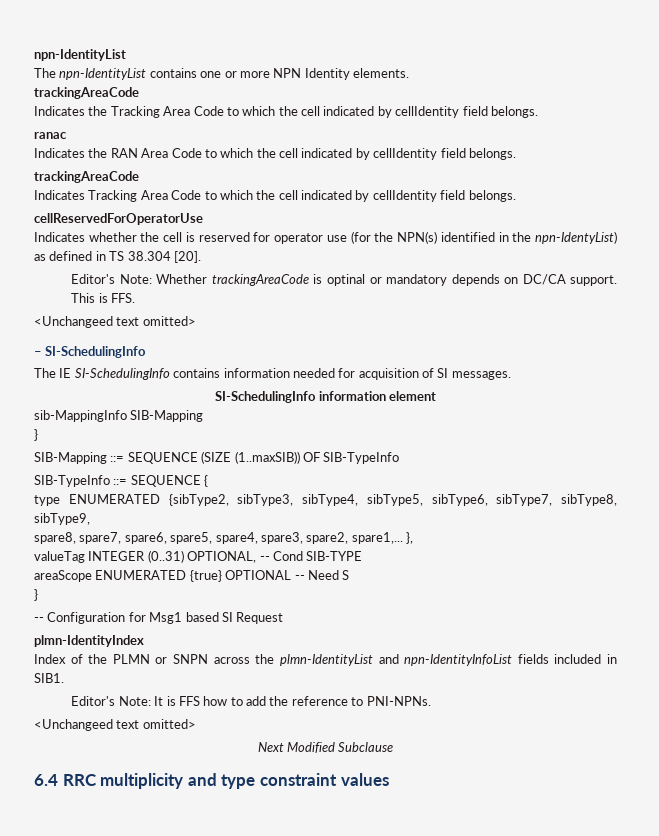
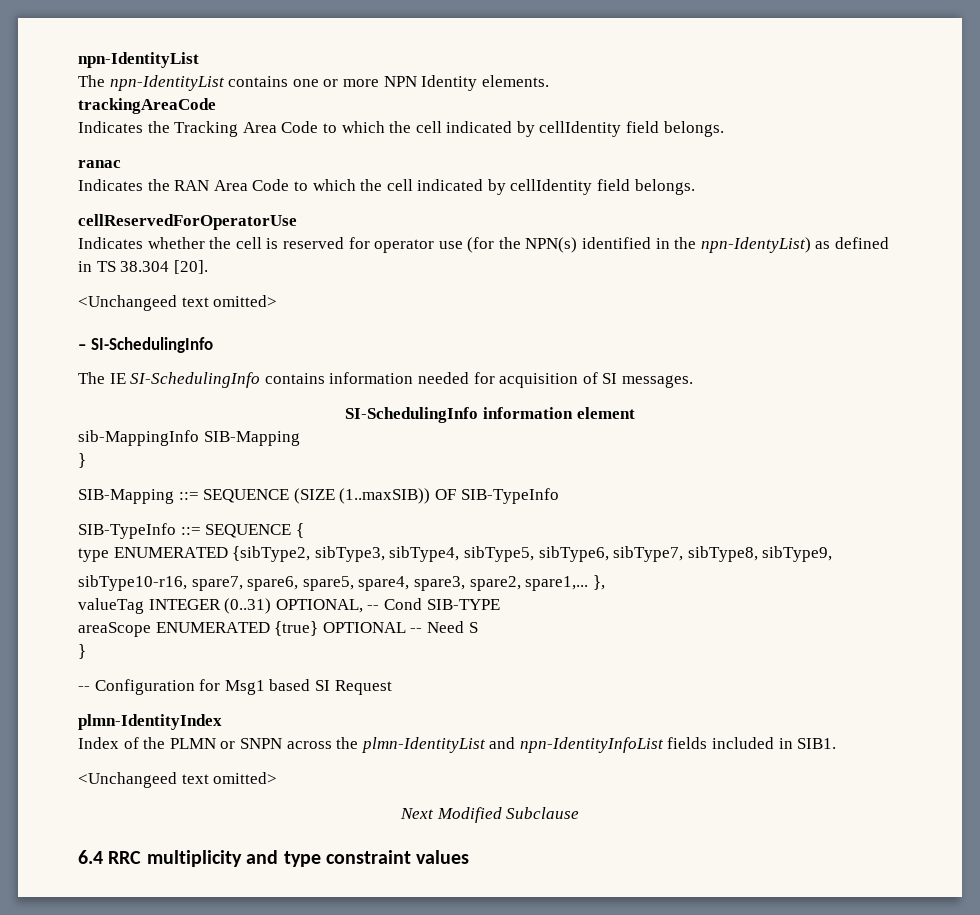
[34,171,139,183] [34,190,516,202] // trackingAreaCode // Indicates Tracking Area Code to which the cell indicated by cellIdentity field belongs. -> (695, 187) none
[71,274,617,286] [71,293,136,303] // Editor's Note: Whether trackingAreaCode is optinal or mandatory depends on DC/CA support. This is FFS. -> (208, 267) none
[34,532,76,544] spare8, -> [78,575,187,591] sibType10-r16,
[71,696,431,706] // Editor's Note: It is FFS how to add the reference to PNI-NPNs. -> (837, 743) none

